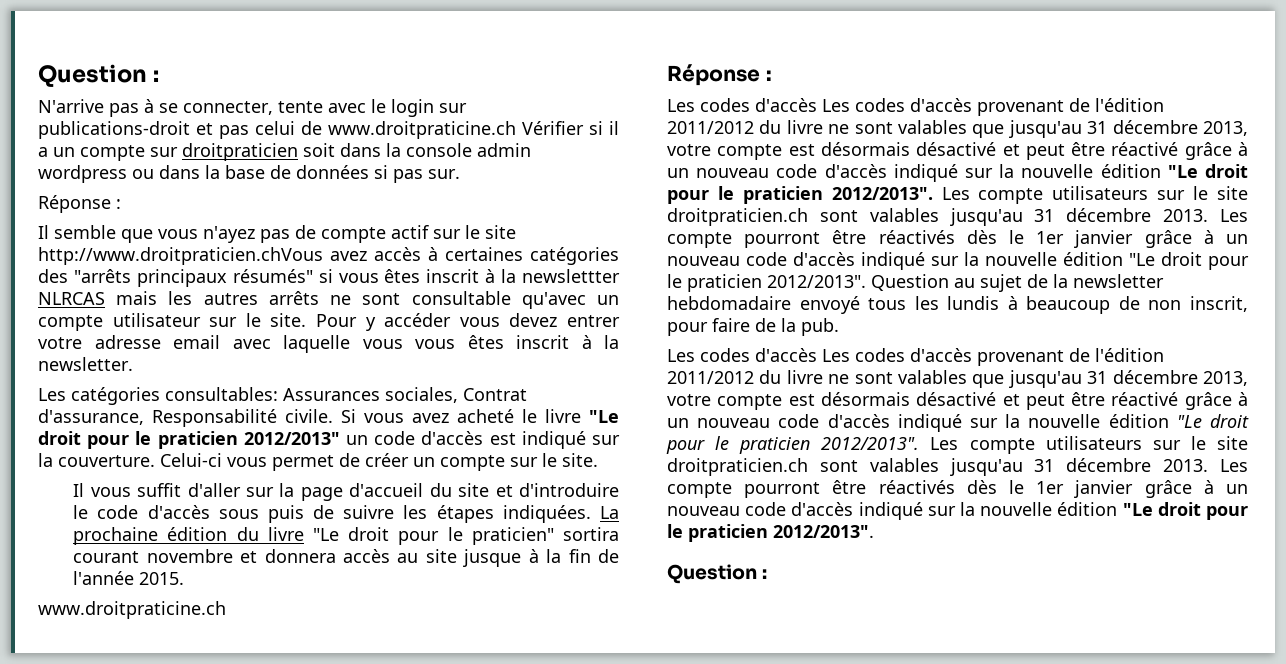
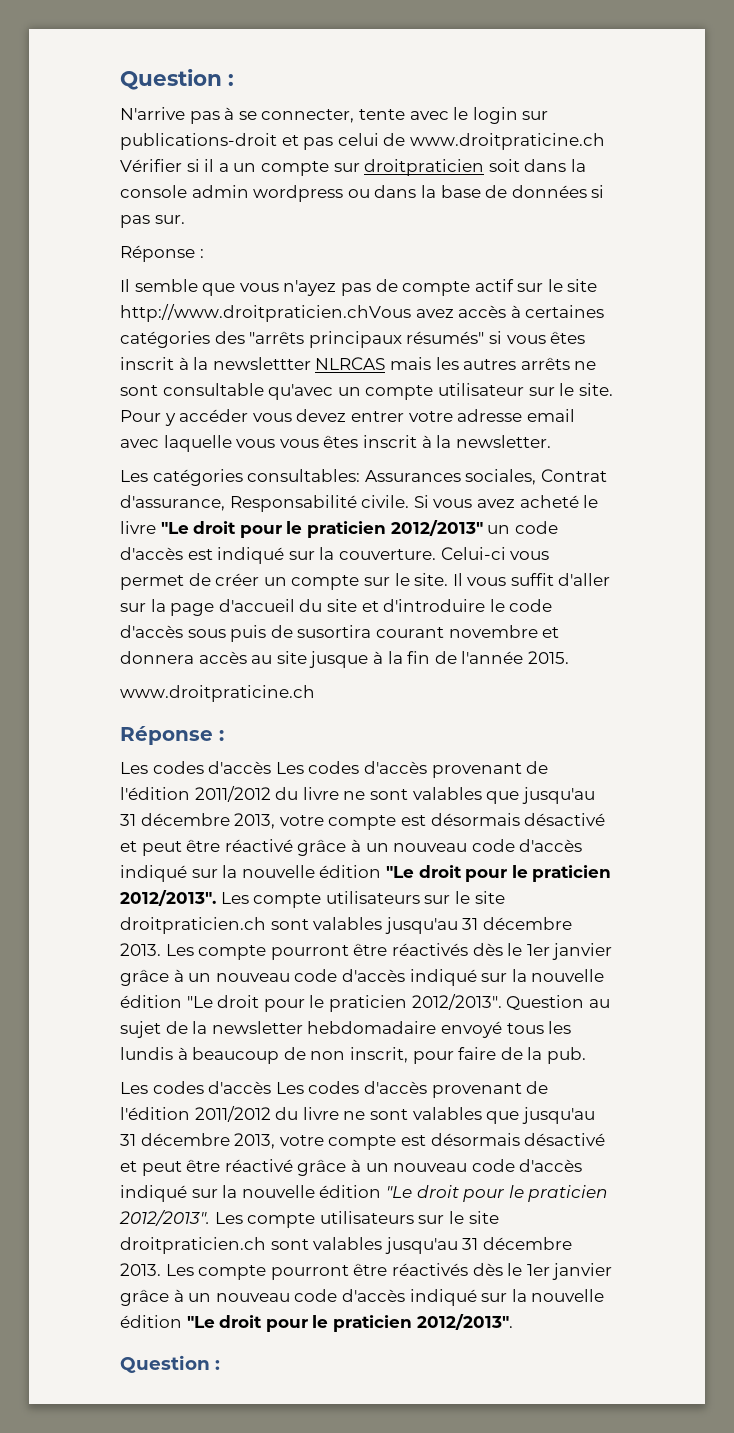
(598, 460) // -> (449, 579) none
[343,505,619,523] [73,527,619,545] suivre les étapes indiquées. La prochaine édition du livre "Le droit pour le praticien" sortira -> [297,625,372,638] susortira

